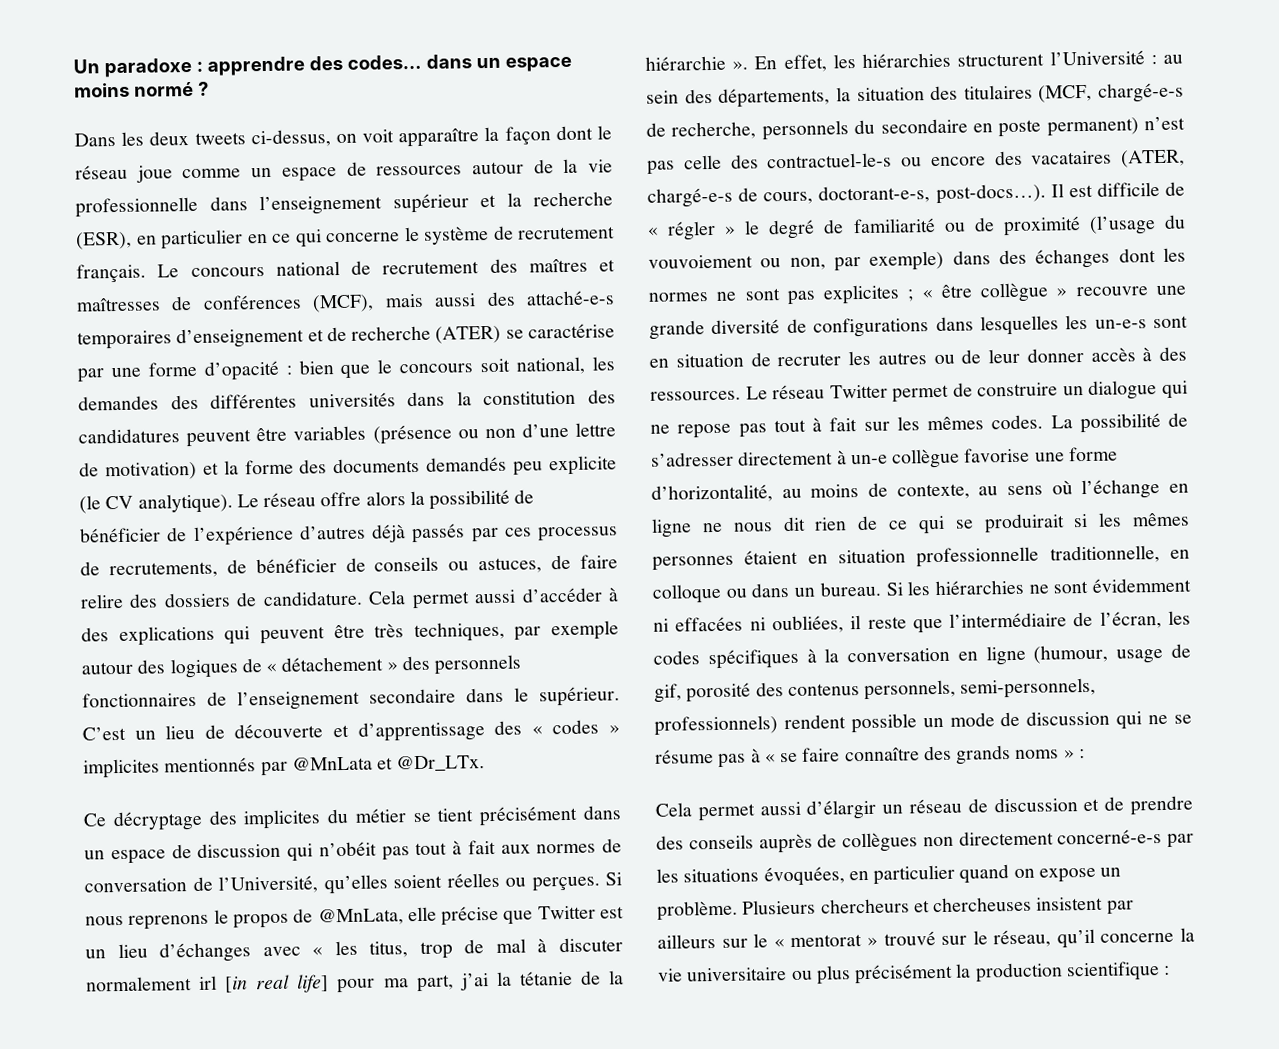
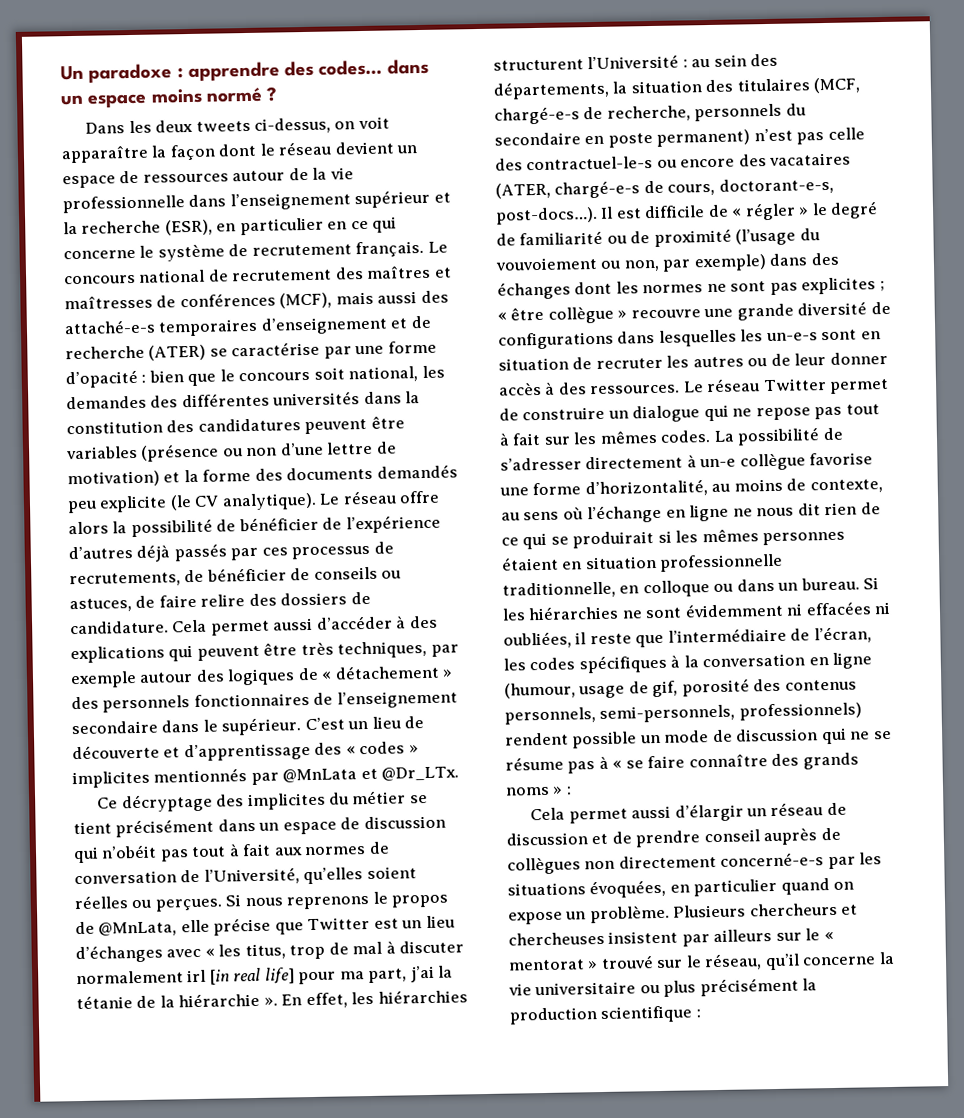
[135,165,242,183] joue comme -> [334,141,394,155] devient
[656,834,754,850] des conseils -> [703,829,760,843] conseil

